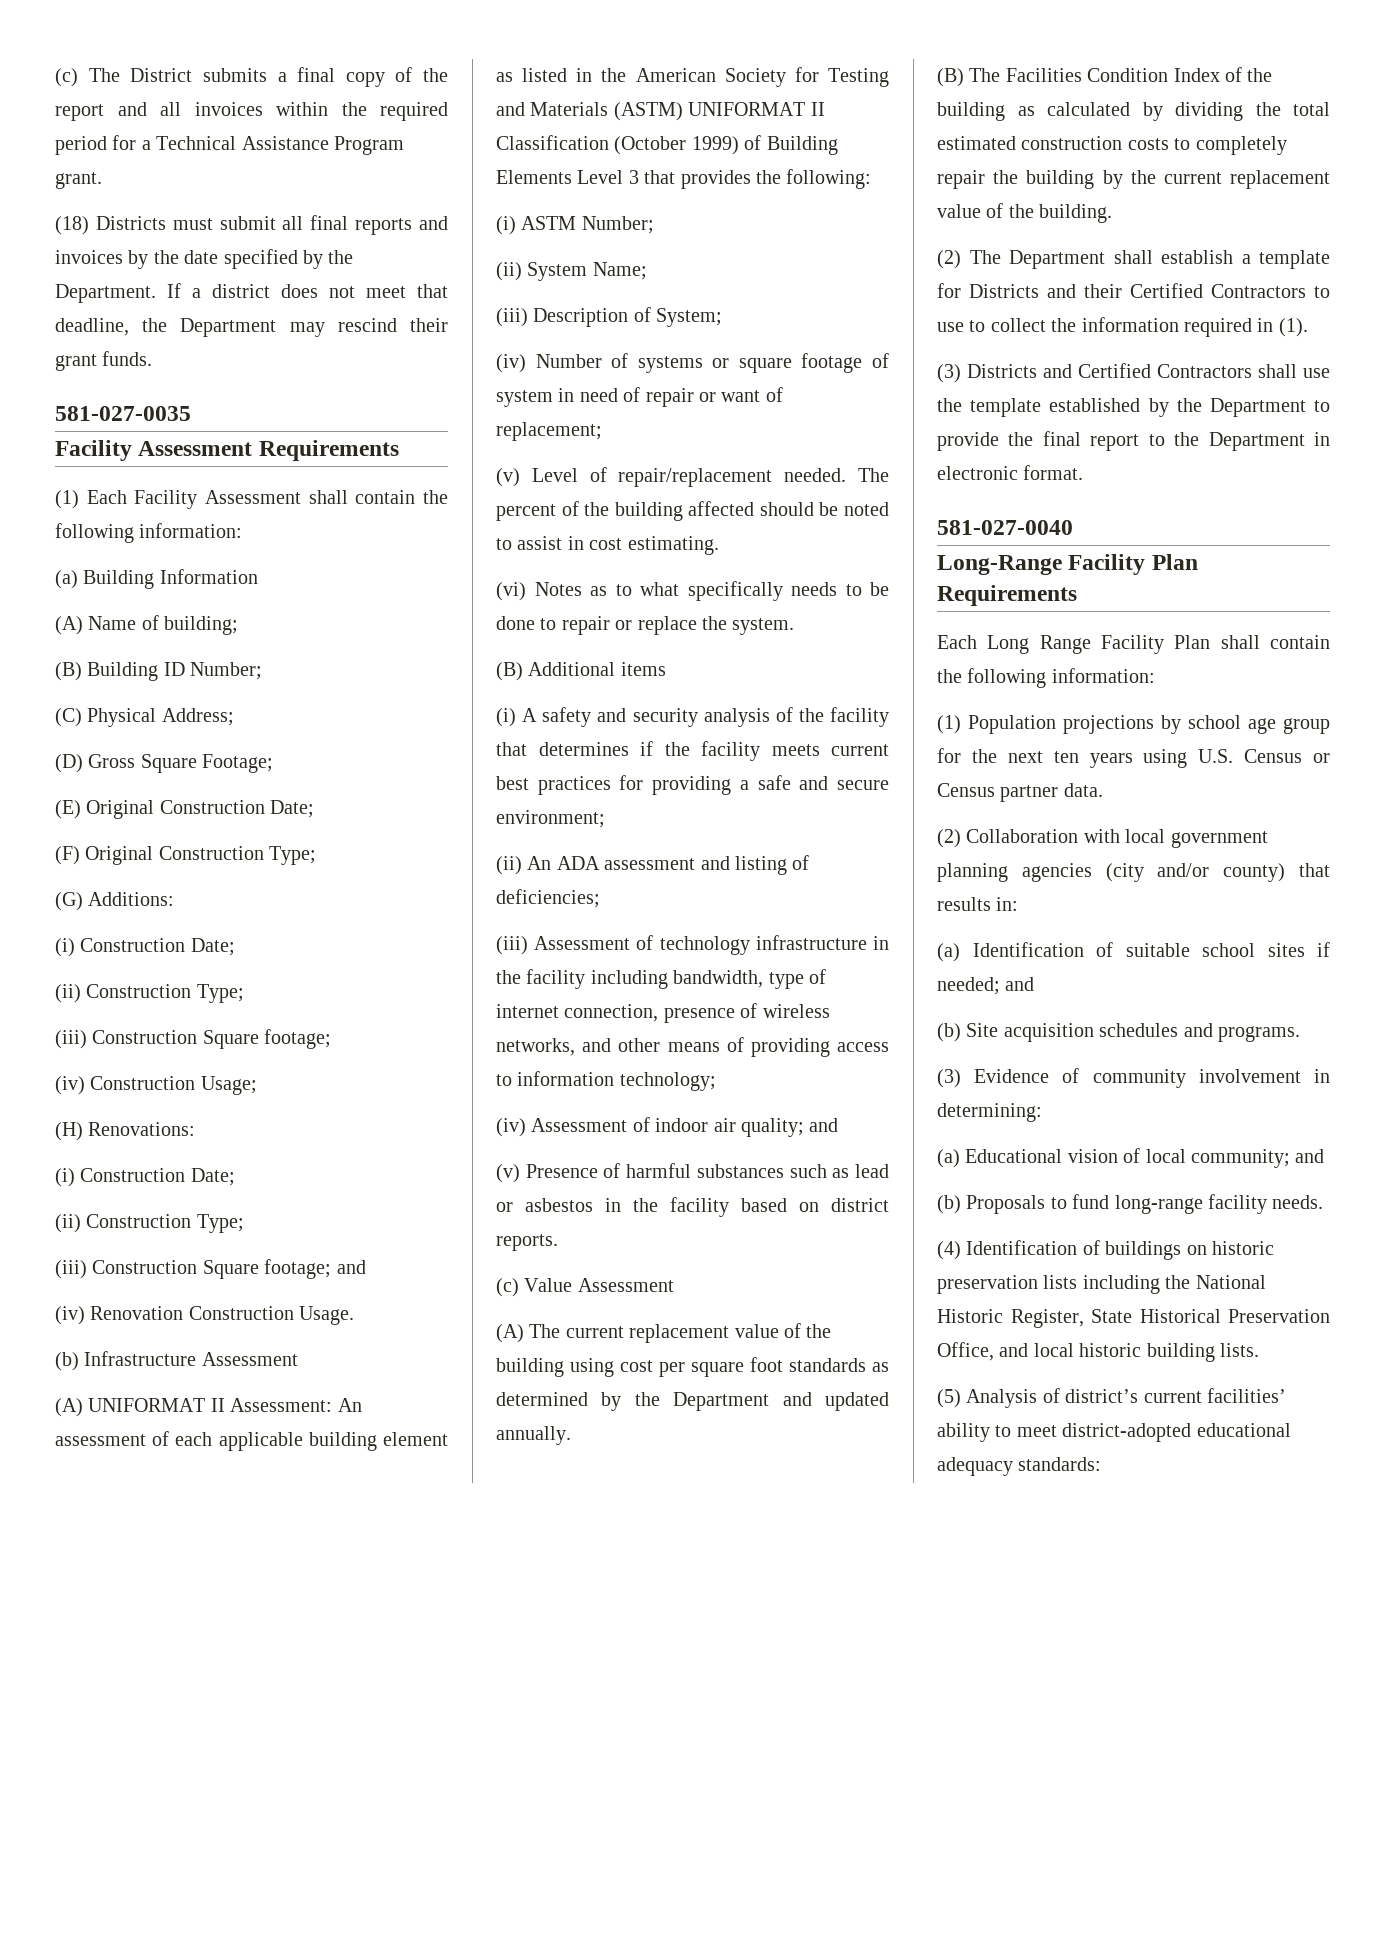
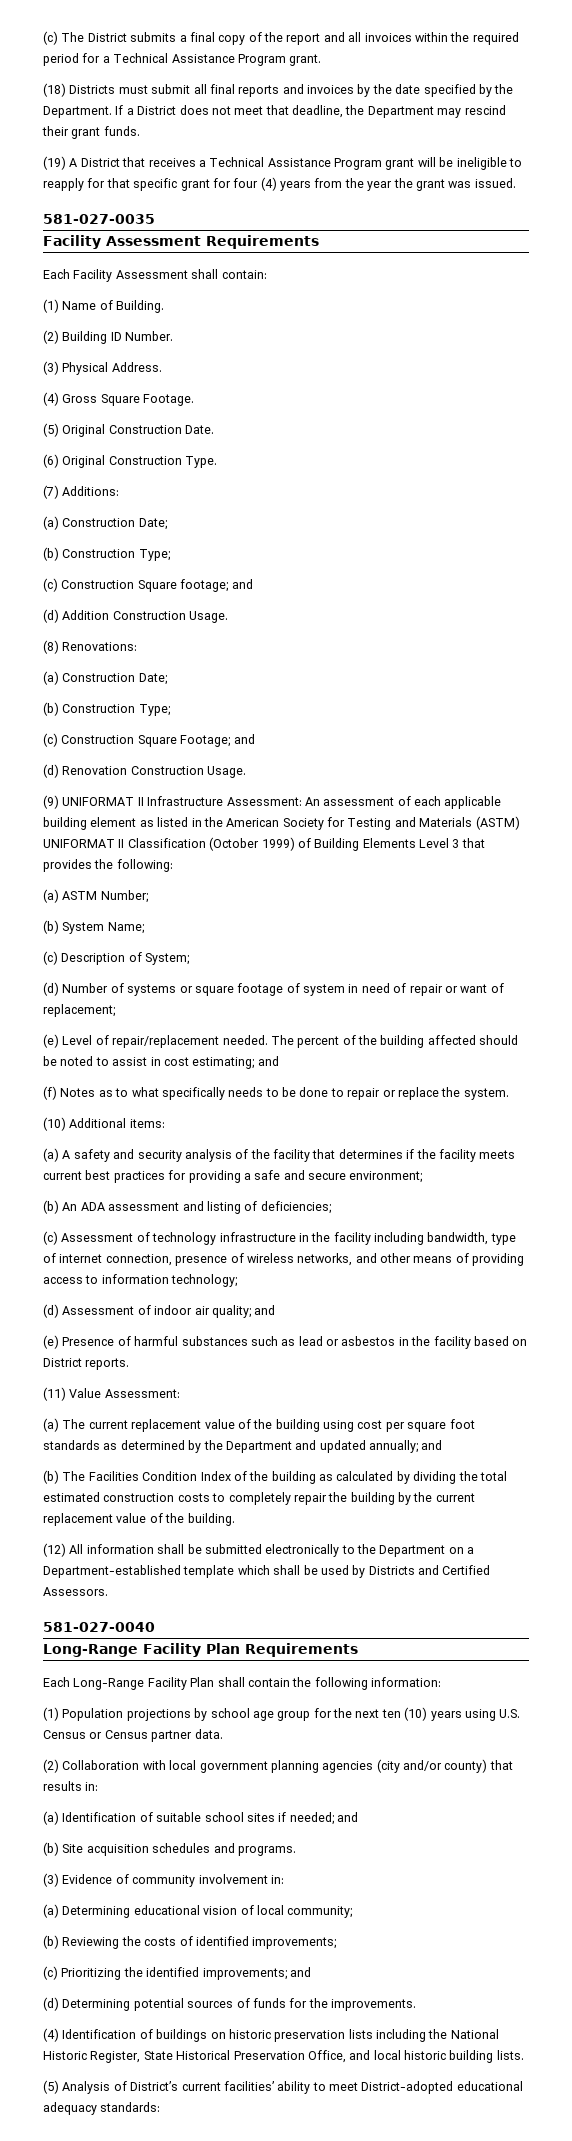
[212,284,270,298] district -> [137,106,177,115] District
(153, 358) none -> [43,156,522,170] [43,177,516,191] // (19) A District that receives a Technical Assistance Program grant will be ineligible to reapply for that specific grant for four (4) years from the year the grant was issued.
[55,490,79,509] (1) -> (319, 242) none
[355,490,448,504] [55,523,243,543] [55,569,258,589] [55,615,239,635] [55,662,263,681] [55,708,234,727] [55,754,274,773] [55,800,315,819] [55,846,317,865] [55,892,175,911] [55,938,235,957] [55,984,244,1003] [55,1029,332,1049] [55,1076,257,1095] [55,1122,196,1141] [55,1168,235,1187] [55,1214,244,1233] [55,1259,366,1279] [55,1306,85,1325] contain the following information: // (a) Building Information // (A) Name of building; // (B) Building ID Number; // (C) Physical Address; // (D) Gross Square Footage; // (E) Original Construction Date; // (F) Original Construction Type; // (G) Additions: // (i) Construction Date; // (ii) Construction Type; // (iii) Construction Square footage; // (iv) Construction Usage; // (H) Renovations: // (i) Construction Date; // (ii) Construction Type; // (iii) Construction Square footage; and // (iv) -> [221,270,267,279] [43,299,165,313] [43,330,174,344] [43,361,162,375] [43,392,195,406] [43,423,215,437] [43,454,218,468] [43,485,120,499] [43,516,167,530] [43,547,170,561] [43,578,253,592] [43,609,229,623] [43,640,138,654] [43,671,167,685] [43,702,170,716] [43,733,255,747] [43,764,59,778] contain: // (1) Name of Building. // (2) Building ID Number. // (3) Physical Address. // (4) Gross Square Footage. // (5) Original Construction Date. // (6) Original Construction Type. // (7) Additions: // (a) Construction Date; // (b) Construction Type; // (c) Construction Square footage; and // (d) Addition Construction Usage. // (8) Renovations: // (a) Construction Date; // (b) Construction Type; // (c) Construction Square Footage; and // (d)
[55,1351,298,1371] [55,1398,225,1417] (b) Infrastructure Assessment // (A) UNIFORMAT II -> [43,795,224,809] (9) UNIFORMAT II Infrastructure
[496,216,516,235] (i) -> [43,889,59,903] (a)
[496,262,522,281] (ii) -> [43,920,59,934] (b)
[496,308,528,327] (iii) -> [43,951,58,965] (c)
[496,354,526,373] (iv) -> [43,982,59,996] (d)
[496,468,520,487] (v) -> [43,1034,59,1048] (e)
[627,536,719,555] [496,582,526,601] estimating. // (vi) -> [192,1056,279,1069] [43,1086,57,1100] estimating; and // (f)
[496,662,666,681] [496,708,516,727] (B) Additional items // (i) -> [43,1117,165,1131] [43,1148,59,1162] (10) Additional items: // (a)
[496,856,522,875] (ii) -> [43,1200,59,1214] (b)
[496,936,528,955] (iii) -> [43,1231,58,1245] (c)
[496,1118,526,1137] (iv) -> [43,1304,59,1318] (d)
[496,1164,520,1183] (v) -> [43,1335,59,1349] (e)
[831,1198,889,1212] district -> [43,1358,82,1367] District
[496,1278,674,1297] [496,1324,524,1343] (c) Value Assessment // (A) -> [43,1387,180,1401] [43,1418,59,1432] (11) Value Assessment: // (a)
[496,1426,571,1445] [937,68,964,87] annually. // (B) -> [369,1440,443,1453] [43,1470,59,1484] annually; and // (b)
[937,250,1330,269] [937,283,1330,298] [937,317,1308,337] [937,363,1330,383] [937,398,1330,417] [937,431,1330,451] [937,465,1084,480] (2) The Department shall establish a template for Districts and their Certified Contractors to use to collect the information required in (1). // (3) Districts and Certified Contractors shall use the template established by the Department to provide the final report to the Department in electronic format. -> [43,1543,475,1557] [43,1565,491,1578] [43,1587,108,1596] (12) All information shall be submitted electronically to the Department on a Department-established template which shall be used by Districts and Certified Assessors.
[987,635,1091,654] Long Range -> [73,1678,145,1690] Long-Range
(1079, 757) none -> [404,1707,428,1721] (10)
[1314,1069,1330,1083] [937,1103,1042,1122] [937,1149,1063,1168] in determining: // (a) Educational -> [270,1875,284,1884] [43,1904,200,1918] in: // (a) Determining educational
[1295,1149,1325,1163] [937,1194,1324,1214] and // (b) Proposals to fund long-range facility needs. -> [43,1935,337,1949] [43,1966,311,1980] [43,1997,416,2011] // (b) Reviewing the costs of identified improvements; // (c) Prioritizing the identified improvements; and // (d) Determining potential sources of funds for the improvements.
[1065,1389,1139,1403] district’s -> [130,2081,179,2091] District’s
[1062,1423,1192,1442] district-adopted -> [361,2081,454,2094] District-adopted

